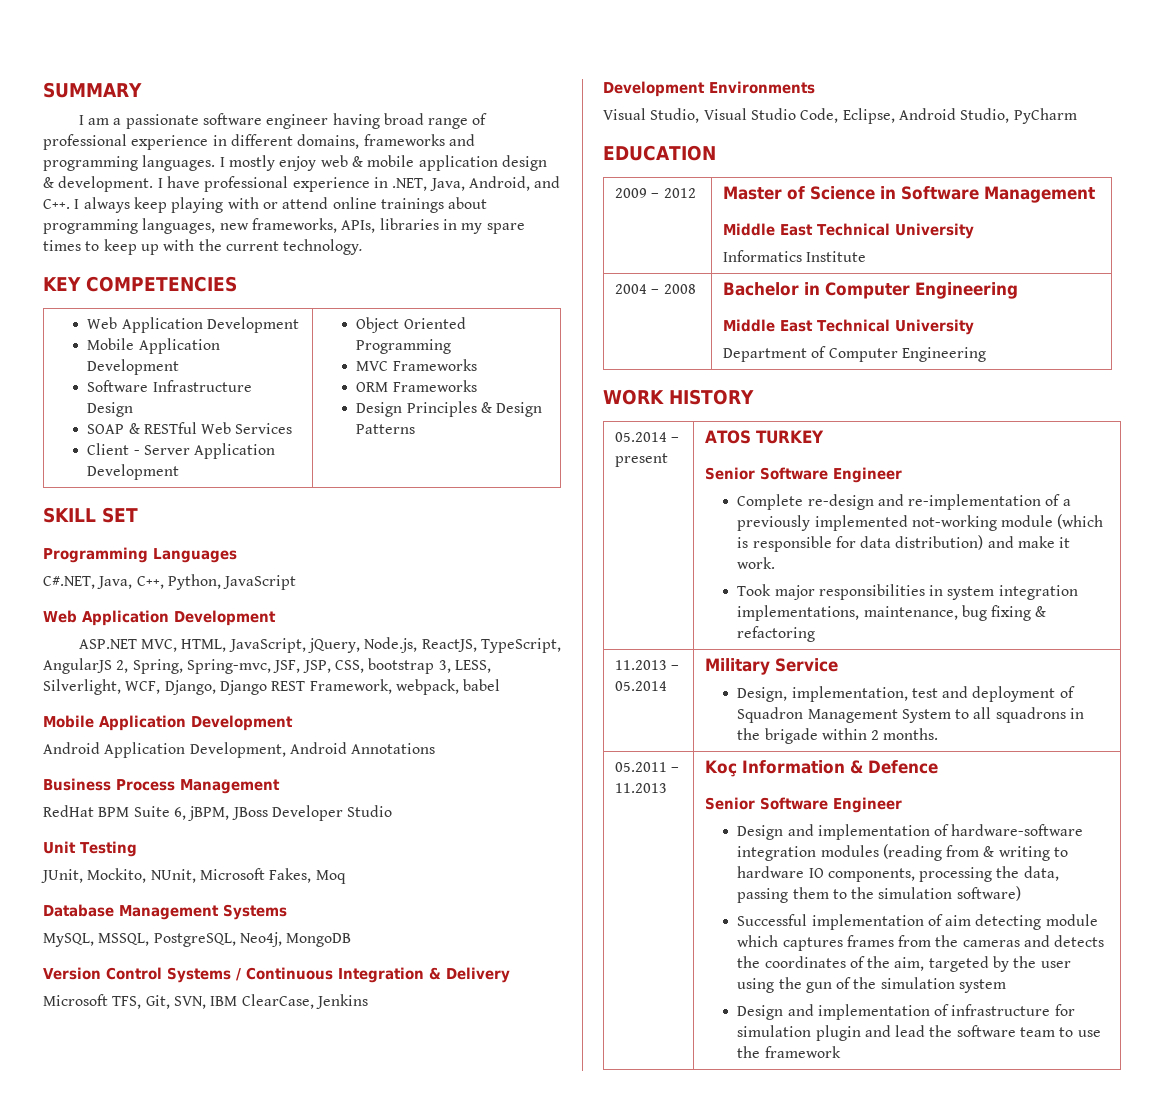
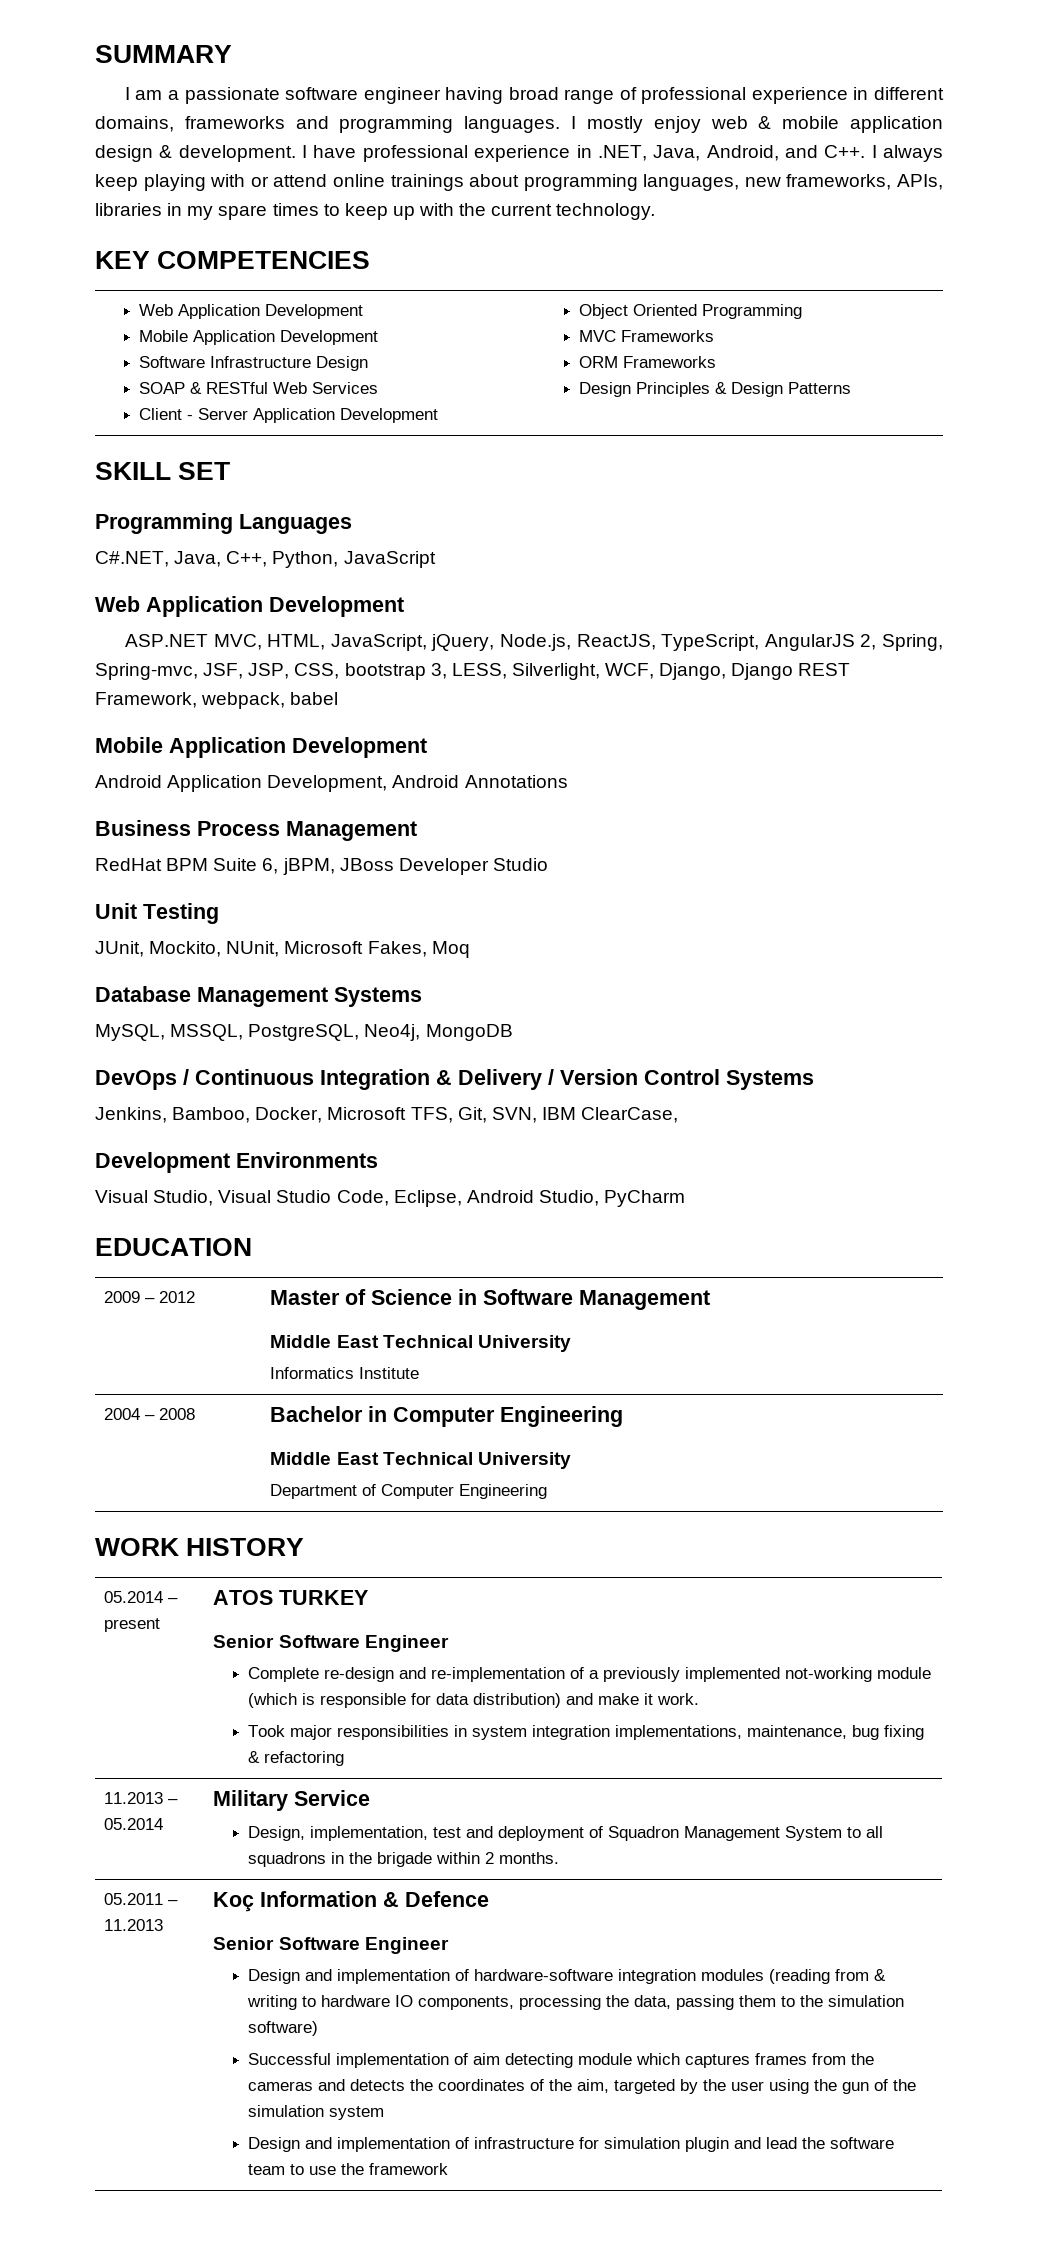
[43,967,231,983] Version Control Systems -> [95,1070,177,1090] DevOps
(510, 975) // -> [548,1069,814,1090] [95,1107,323,1123] / Version Control Systems // Jenkins, Bamboo, Docker,
[315,994,368,1009] Jenkins -> (679, 1115) none

